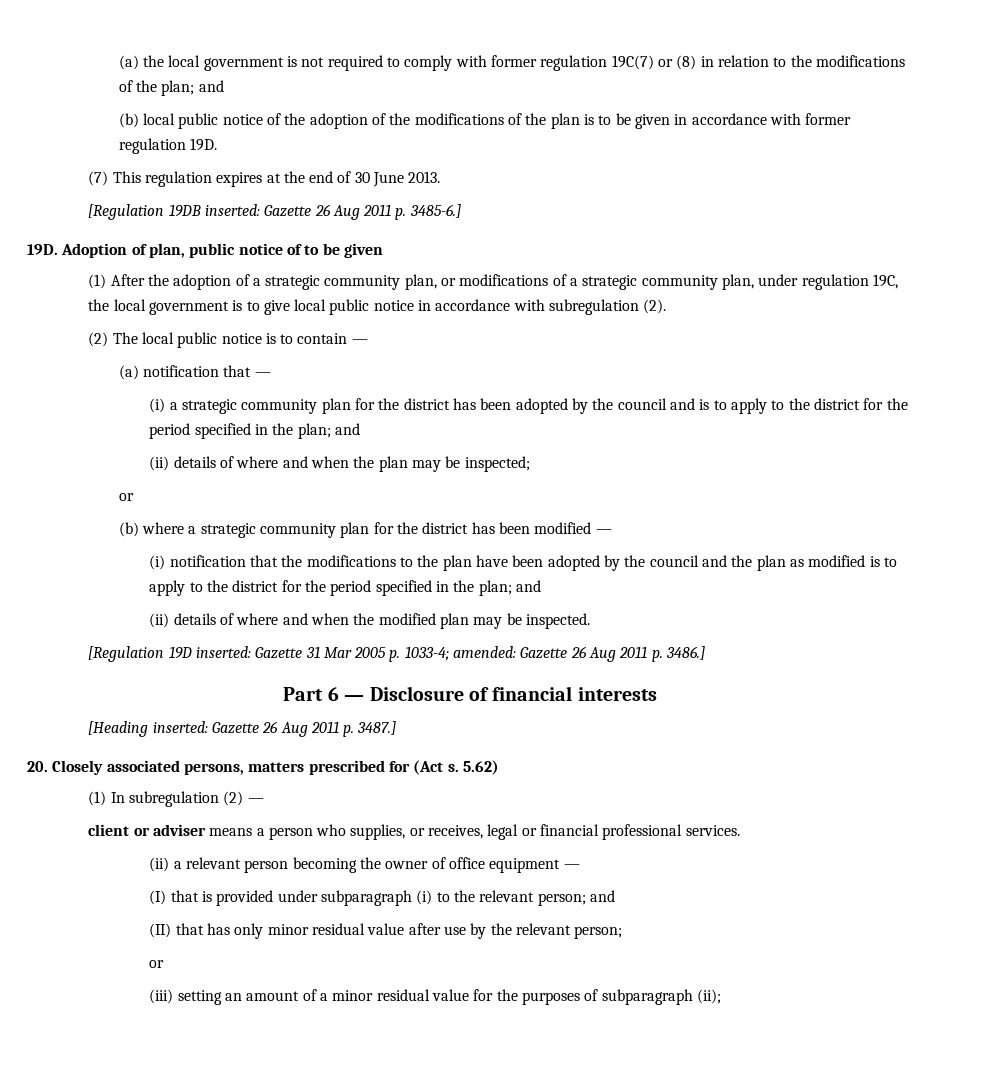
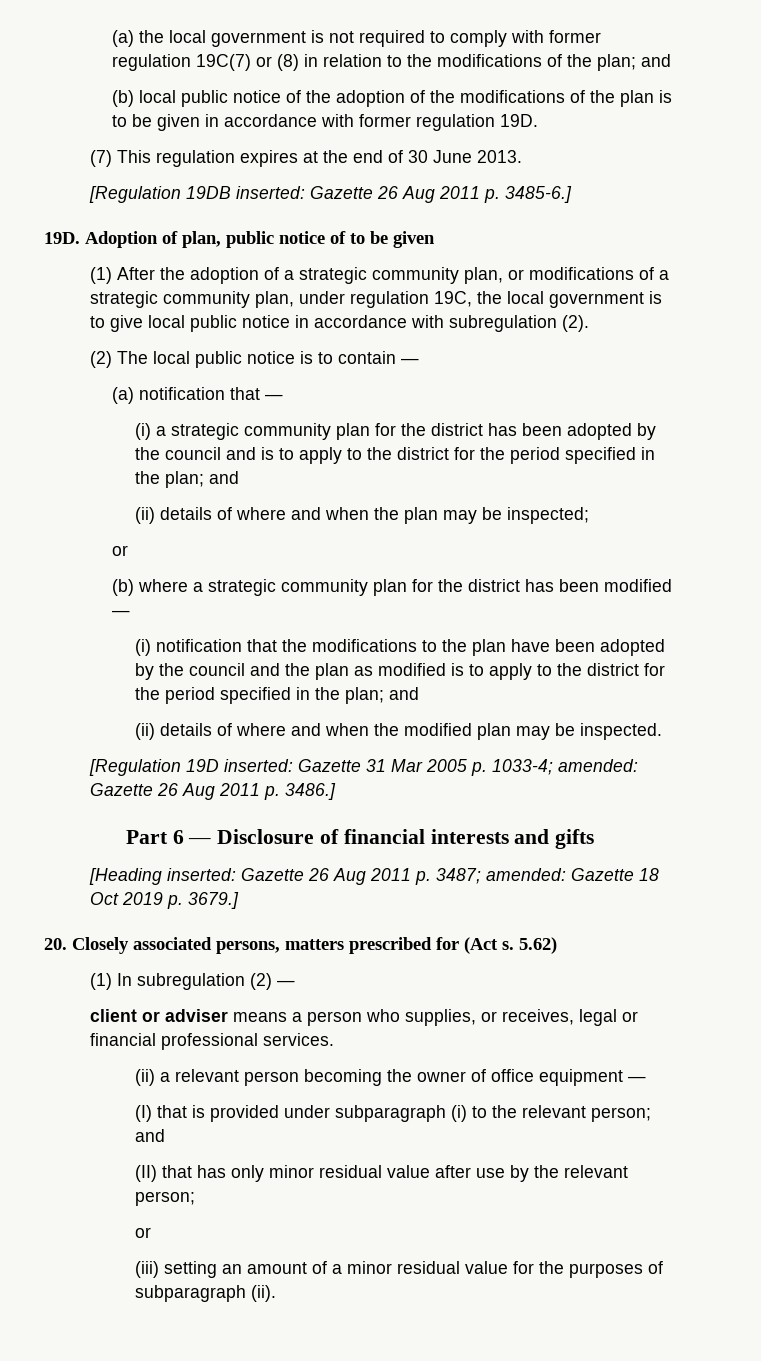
(657, 694) none -> [514,829,595,849] and gifts
[357,721,397,735] 3487.] -> [435,868,659,884] [89,892,239,909] 3487; amended: Gazette 18 Oct 2019 p. 3679.]
[696,989,721,1004] (ii); -> [251,1285,277,1302] (ii).

